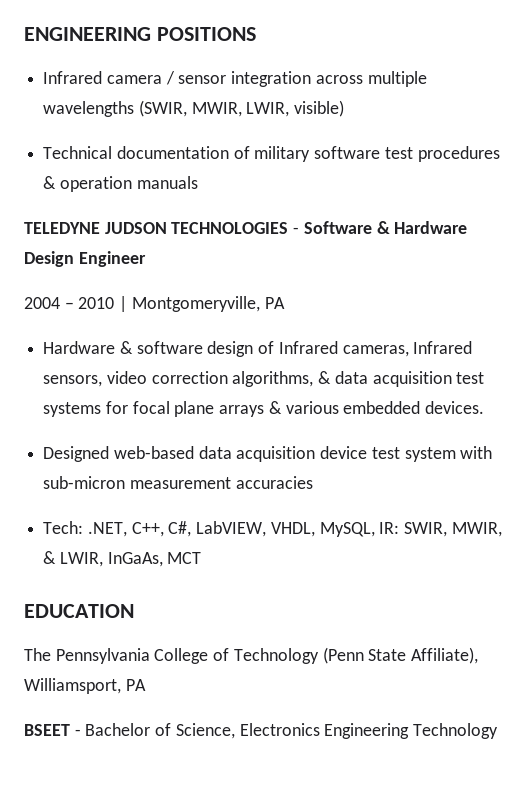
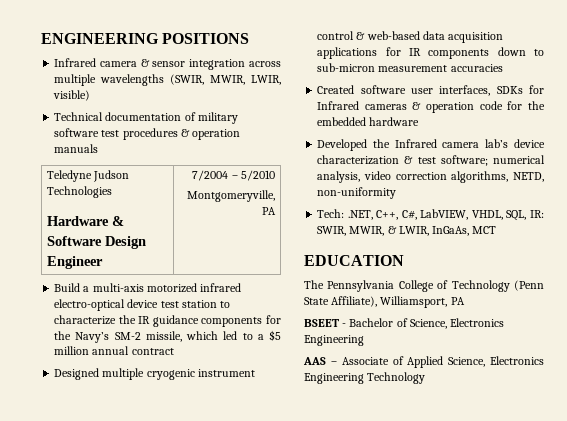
[165,71,175,85] / -> [140,59,150,67] &
[24,221,468,234] [24,251,146,267] [24,296,285,312] [43,341,473,357] [43,371,485,387] [43,401,485,417] [43,446,493,462] [43,476,313,489] // TELEDYNE JUDSON TECHNOLOGIES - Software & Hardware Design Engineer // 2004 – 2010 | Montgomeryville, PA // Hardware & software design of Infrared cameras, Infrared sensors, video correction algorithms, & data acquisition test systems for focal plane arrays & various embedded devices. // Designed web-based data acquisition device test system with sub-micron measurement accuracies -> [47,170,130,182] [47,186,113,198] [47,216,125,226] [47,236,147,249] [47,256,104,269] [192,170,275,181] [186,190,275,202] [261,207,276,215] [54,283,242,293] [54,299,231,311] [54,315,281,327] [54,330,281,343] [54,346,174,355] [54,368,255,380] [317,31,504,43] [317,47,544,59] [317,63,503,72] [317,85,544,96] [317,101,545,113] [317,117,420,126] [317,139,545,151] [317,155,545,166] [317,171,544,183] [317,187,397,199] // Teledyne Judson Technologies // Hardware & Software Design Engineer | 7/2004 – 5/2010 // Montgomeryville, PA // Build a multi-axis motorized infrared electro-optical device test station to characterize the IR guidance components for the Navy’s SM-2 missile, which led to a $5 million annual contract // Designed multiple cryogenic instrument control & web-based data acquisition applications for IR components down to sub-micron measurement accuracies // Created software user interfaces, SDKs for Infrared cameras & operation code for the embedded hardware // Developed the Infrared camera lab’s device characterization & test software; numerical analysis, video correction algorithms, NETD, non-uniformity
[319,522,375,537] MySQL, -> [506,210,527,221] SQL,
(410, 731) none -> [303,356,544,368] [304,373,364,384] // AAS – Associate of Applied Science, Electronics Engineering

